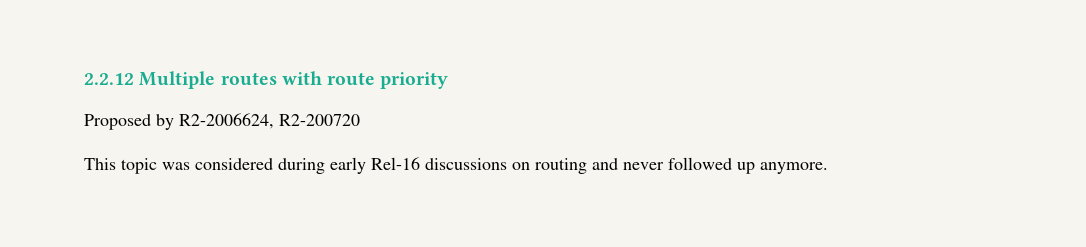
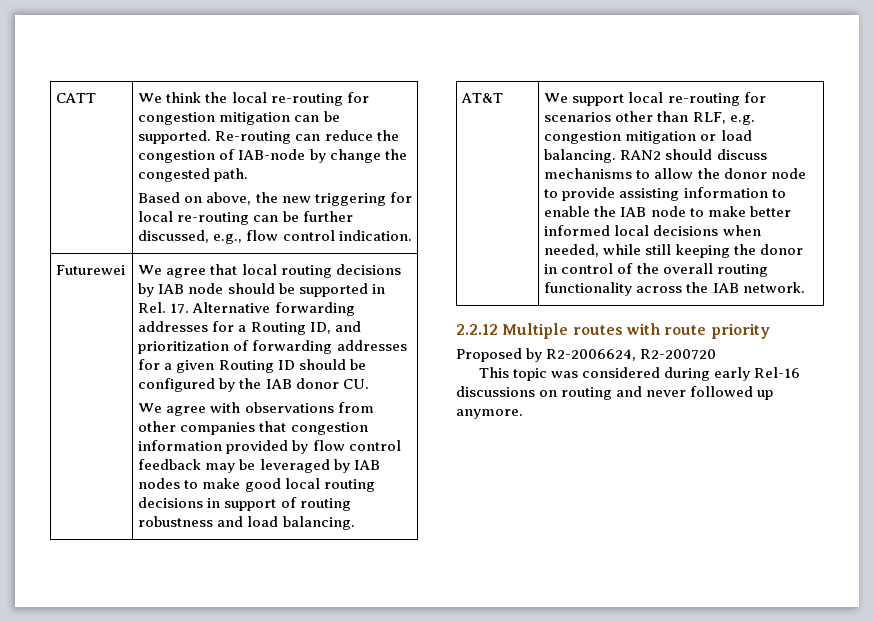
(84, 79) none -> [56,93,97,103] [138,92,369,106] [138,111,340,125] [138,130,399,144] [138,149,407,163] [138,168,249,182] [138,192,412,206] [138,211,353,225] [138,230,412,244] [56,265,126,275] [138,264,401,278] [138,283,385,297] [138,302,355,316] [138,321,361,335] [138,340,407,354] [138,359,366,373] [138,378,369,392] [138,402,374,416] [138,421,368,435] [138,440,401,454] [138,459,380,473] [138,478,375,492] [138,497,351,511] [138,516,355,530] [461,93,504,103] [544,92,766,106] [544,111,755,125] [544,130,752,144] [544,149,767,163] [544,168,806,179] [544,187,786,201] [544,206,791,217] [544,225,761,236] [544,244,803,258] [544,263,768,277] [544,282,805,296] CATT | We think the local re-routing for congestion mitigation can be supported. Re-routing can reduce the congestion of IAB-node by change the congested path. // Based on above, the new triggering for local re-routing can be further discussed, e.g., flow control indication. // Futurewei | We agree that local routing decisions by IAB node should be supported in Rel. 17. Alternative forwarding addresses for a Routing ID, and prioritization of forwarding addresses for a given Routing ID should be configured by the IAB donor CU. // We agree with observations from other companies that congestion information provided by flow control feedback may be leveraged by IAB nodes to make good local routing decisions in support of routing robustness and load balancing. // AT&T | We support local re-routing for scenarios other than RLF, e.g. congestion mitigation or load balancing. RAN2 should discuss mechanisms to allow the donor node to provide assisting information to enable the IAB node to make better informed local decisions when needed, while still keeping the donor in control of the overall routing functionality across the IAB network. //

